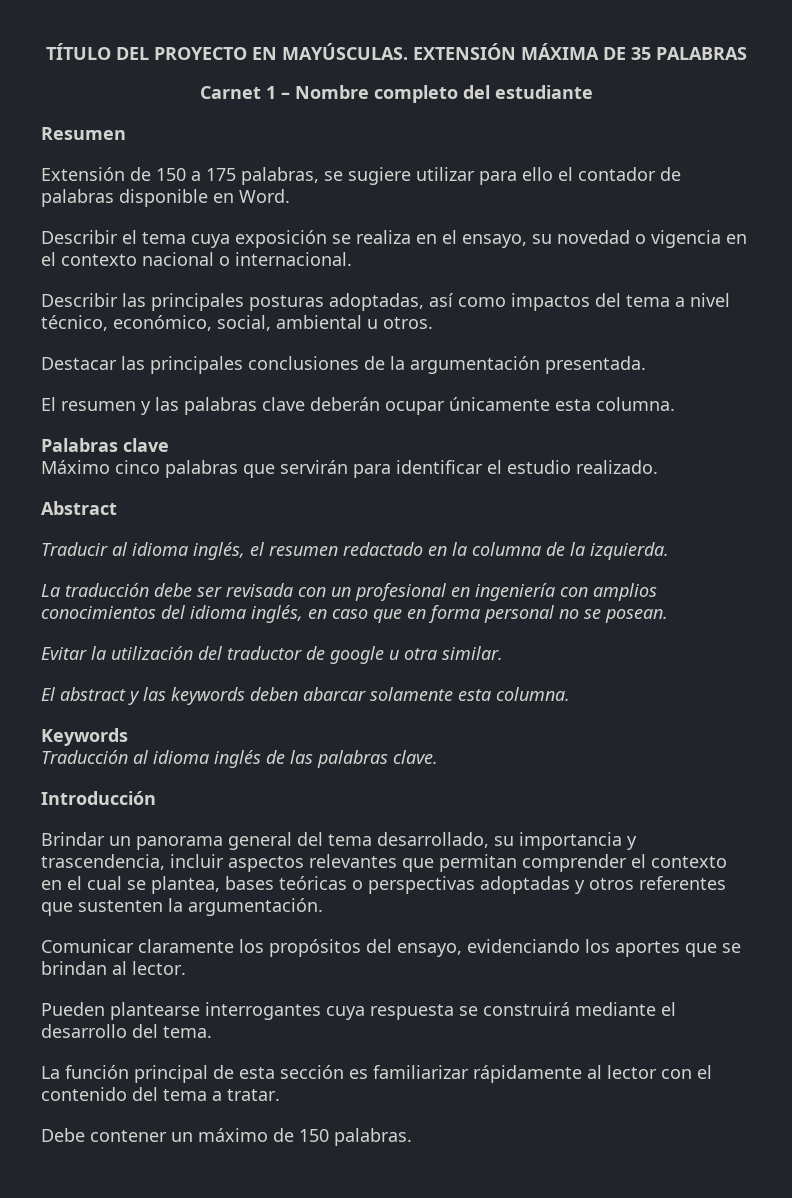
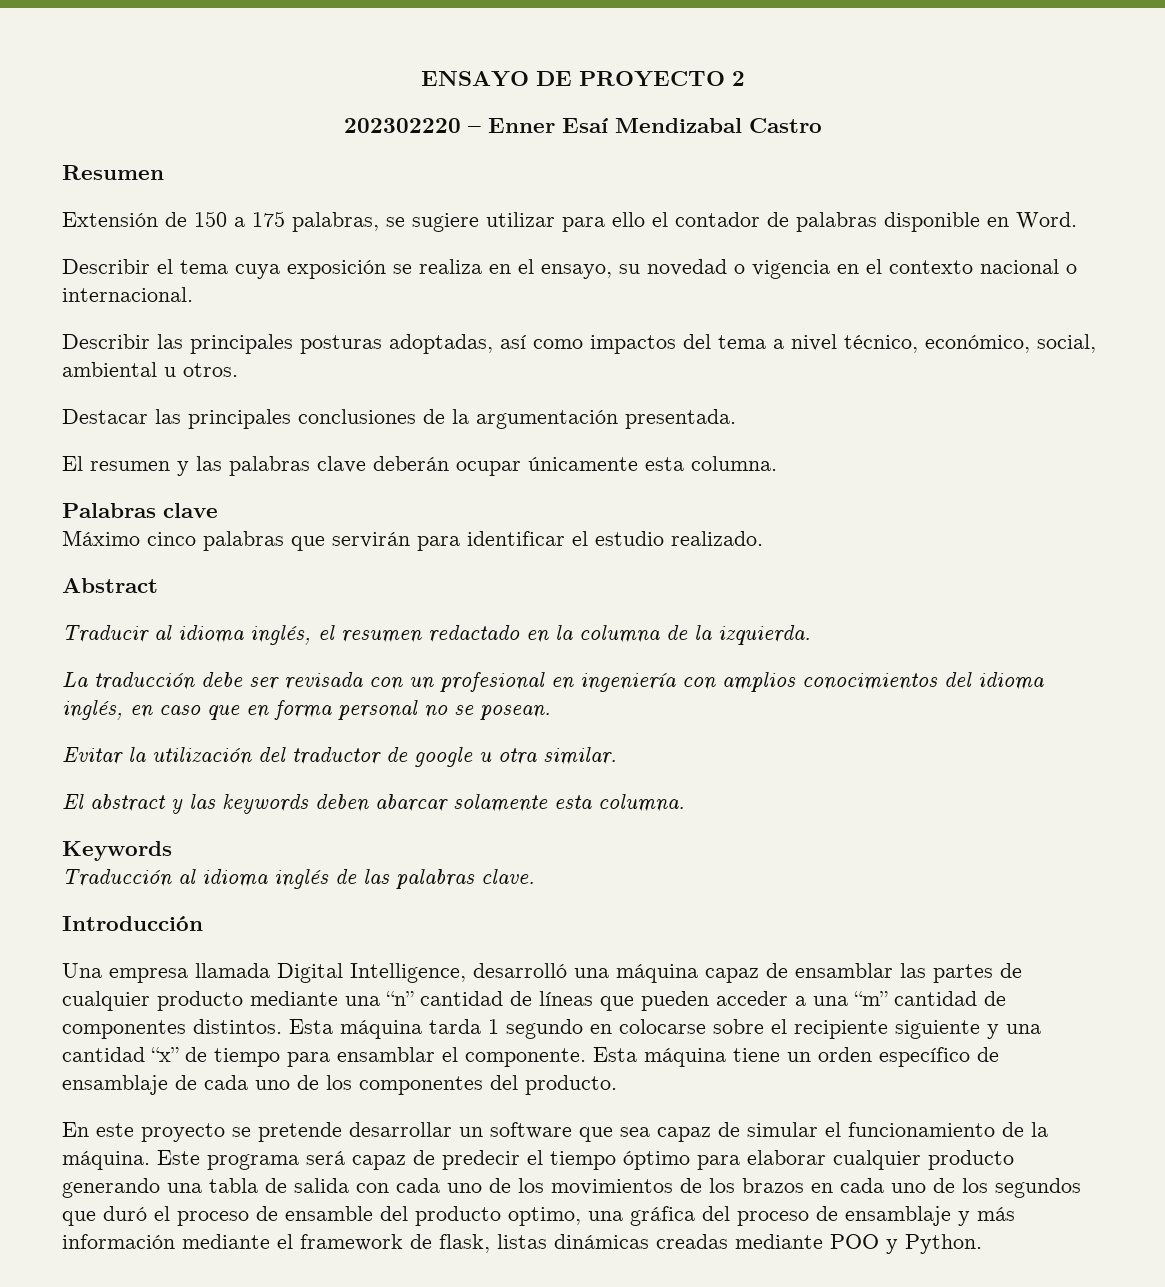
[45,43,747,60] [199,85,593,103] TÍTULO DEL PROYECTO EN MAYÚSCULAS. EXTENSIÓN MÁXIMA DE 35 PALABRAS // Carnet 1 – Nombre completo del estudiante -> [420,71,745,87] [343,118,822,133] ENSAYO DE PROYECTO 2 // 202302220 – Enner Esaí Mendizabal Castro
[41,832,637,850] [41,854,727,872] [41,876,726,894] [41,898,323,916] [41,939,741,957] [41,961,186,975] [41,1002,676,1020] [41,1024,212,1038] [41,1065,712,1083] [41,1087,280,1101] [41,1128,412,1146] Brindar un panorama general del tema desarrollado, su importancia y trascendencia, incluir aspectos relevantes que permitan comprender el contexto en el cual se plantea, bases teóricas o perspectivas adoptadas y otros referentes que sustenten la argumentación. // Comunicar claramente los propósitos del ensayo, evidenciando los aportes que se brindan al lector. // Pueden plantearse interrogantes cuya respuesta se construirá mediante el desarrollo del tema. // La función principal de esta sección es familiarizar rápidamente al lector con el contenido del tema a tratar. // Debe contener un máximo de 150 palabras. -> [62,963,1022,983] [62,991,1006,1011] [62,1019,1041,1039] [62,1047,999,1067] [62,1075,617,1095] [62,1122,1048,1142] [62,1150,1014,1170] [62,1178,1081,1198] [62,1206,1015,1226] [62,1234,982,1254] Una empresa llamada Digital Intelligence, desarrolló una máquina capaz de ensamblar las partes de cualquier producto mediante una “n” cantidad de líneas que pueden acceder a una “m” cantidad de componentes distintos. Esta máquina tarda 1 segundo en colocarse sobre el recipiente siguiente y una cantidad “x” de tiempo para ensamblar el componente. Esta máquina tiene un orden específico de ensamblaje de cada uno de los componentes del producto. // En este proyecto se pretende desarrollar un software que sea capaz de simular el funcionamiento de la máquina. Este programa será capaz de predecir el tiempo óptimo para elaborar cualquier producto generando una tabla de salida con cada uno de los movimientos de los brazos en cada uno de los segundos que duró el proceso de ensamble del producto optimo, una gráfica del proceso de ensamblaje y más información mediante el framework de flask, listas dinámicas creadas mediante POO y Python.

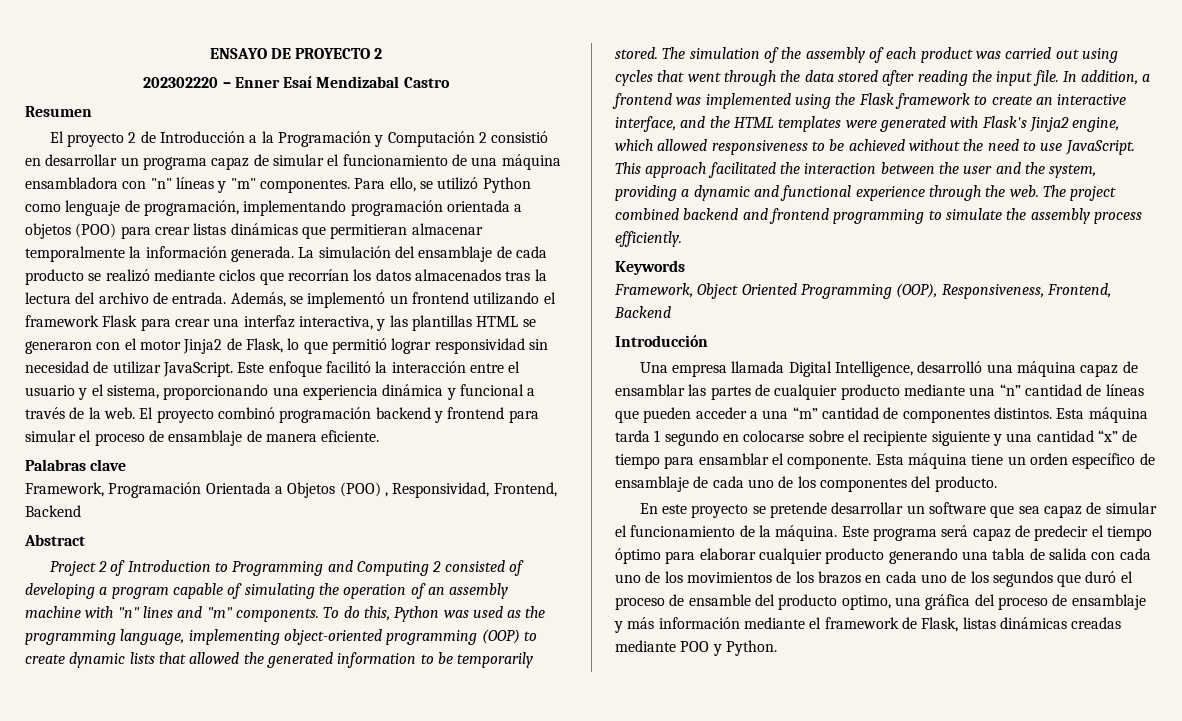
[62,211,1077,232] [62,259,1077,279] [62,287,193,302] [62,334,1096,354] [62,362,238,377] [62,409,736,429] [62,456,777,476] [62,503,218,518] [62,530,763,551] [62,578,158,593] [62,625,811,646] [62,672,1044,692] [62,700,551,721] [62,747,617,767] [62,794,685,814] [62,841,172,861] [62,869,535,889] Extensión de 150 a 175 palabras, se sugiere utilizar para ello el contador de palabras disponible en Word. // Describir el tema cuya exposición se realiza en el ensayo, su novedad o vigencia en el contexto nacional o internacional. // Describir las principales posturas adoptadas, así como impactos del tema a nivel técnico, económico, social, ambiental u otros. // Destacar las principales conclusiones de la argumentación presentada. // El resumen y las palabras clave deberán ocupar únicamente esta columna. // Palabras clave // Máximo cinco palabras que servirán para identificar el estudio realizado. // Abstract // Traducir al idioma inglés, el resumen redactado en la columna de la izquierda. // La traducción debe ser revisada con un profesional en ingeniería con amplios conocimientos del idioma inglés, en caso que en forma personal no se posean. // Evitar la utilización del traductor de google u otra similar. // El abstract y las keywords deben abarcar solamente esta columna. // Keywords // Traducción al idioma inglés de las palabras clave. -> [49,131,549,147] [25,154,561,170] [25,177,531,193] [25,200,523,216] [25,223,483,239] [25,246,547,262] [25,269,547,285] [25,292,556,308] [25,315,536,331] [25,338,548,354] [25,361,521,377] [25,384,536,400] [25,407,539,423] [25,430,380,446] [25,459,127,471] [25,482,557,498] [25,505,81,517] [24,534,85,546] [49,560,524,576] [25,583,509,599] [25,606,546,622] [25,629,537,645] [25,652,534,668] [615,47,1118,63] [615,70,1151,86] [612,93,1127,109] [615,116,1120,132] [615,139,1135,155] [615,162,1097,178] [615,185,1117,201] [615,208,1142,224] [615,231,682,247] [615,260,685,275] [614,283,1111,299] [614,306,671,318] El proyecto 2 de Introducción a la Programación y Computación 2 consistió en desarrollar un programa capaz de simular el funcionamiento de una máquina ensambladora con "n" líneas y "m" componentes. Para ello, se utilizó Python como lenguaje de programación, implementando programación orientada a objetos (POO) para crear listas dinámicas que permitieran almacenar temporalmente la información generada. La simulación del ensamblaje de cada producto se realizó mediante ciclos que recorrían los datos almacenados tras la lectura del archivo de entrada. Además, se implementó un frontend utilizando el framework Flask para crear una interfaz interactiva, y las plantillas HTML se generaron con el motor Jinja2 de Flask, lo que permitió lograr responsividad sin necesidad de utilizar JavaScript. Este enfoque facilitó la interacción entre el usuario y el sistema, proporcionando una experiencia dinámica y funcional a través de la web. El proyecto combinó programación backend y frontend para simular el proceso de ensamblaje de manera eficiente. // Palabras clave // Framework, Programación Orientada a Objetos (POO) , Responsividad, Frontend, Backend // Abstract // Project 2 of Introduction to Programming and Computing 2 consisted of developing a program capable of simulating the operation of an assembly machine with "n" lines and "m" components. To do this, Python was used as the programming language, implementing object-oriented programming (OOP) to create dynamic lists that allowed the generated information to be temporarily stored. The simulation of the assembly of each product was carried out using cycles that went through the data stored after reading the input file. In addition, a frontend was implemented using the Flask framework to create an interactive interface, and the HTML templates were generated with Flask's Jinja2 engine, which allowed responsiveness to be achieved without the need to use JavaScript. This approach facilitated the interaction between the user and the system, providing a dynamic and functional experience through the web. The project combined backend and frontend programming to simulate the assembly process efficiently. // Keywords // Framework, Object Oriented Programming (OOP), Responsiveness, Frontend, Backend
[439,1234,490,1253] flask, -> [921,617,959,632] Flask,

